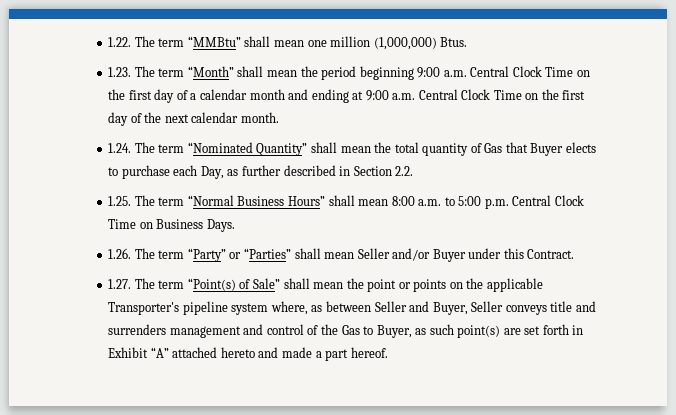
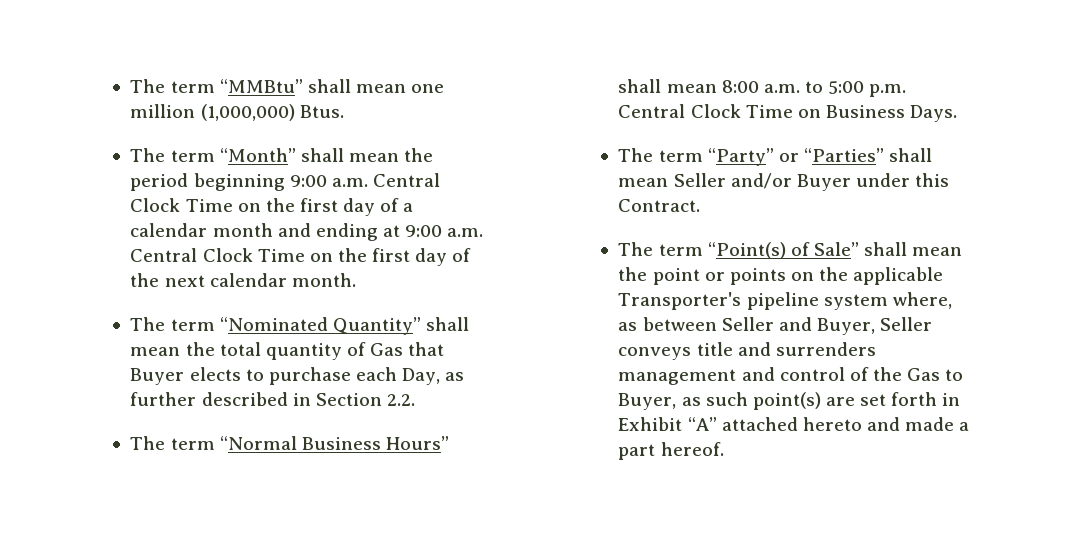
[108,37,132,47] 1.22. -> (130, 86) none
[108,67,132,77] 1.23. -> (344, 111) none
[108,143,132,153] 1.24. -> (356, 280) none
[108,196,132,206] 1.25. -> (415, 400) none
[108,248,132,259] 1.26. -> (958, 113) none
[108,279,132,289] 1.27. -> (701, 205) none

